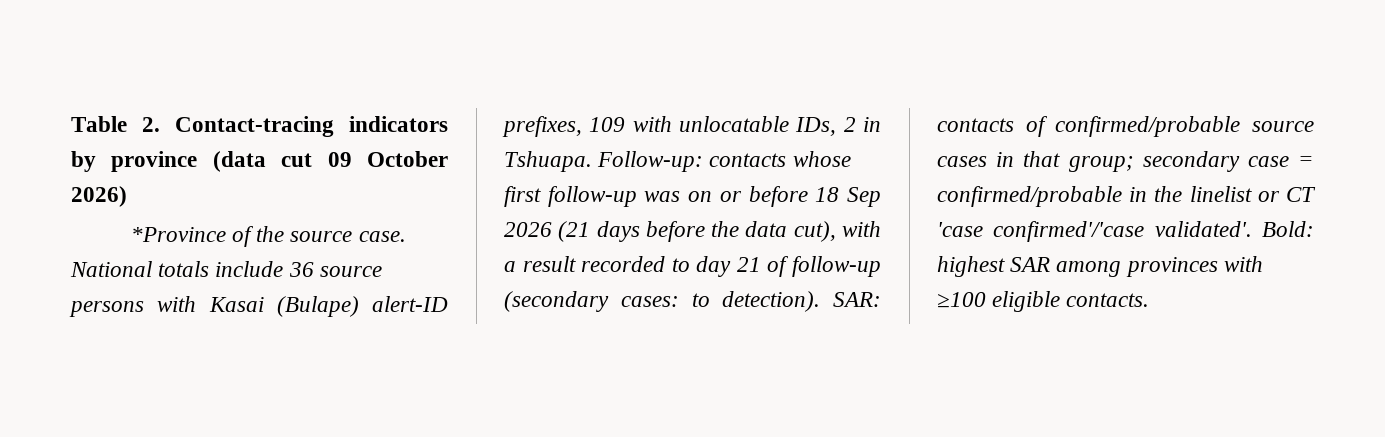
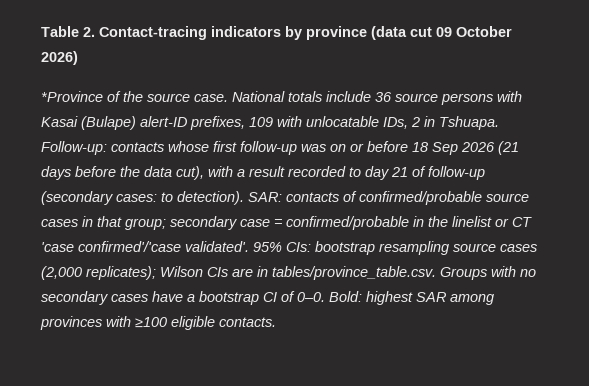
(1252, 229) none -> [253,241,537,255] [41,266,536,280] [41,291,325,305] 95% CIs: bootstrap resampling source cases (2,000 replicates); Wilson CIs are in tables/province_table.csv. Groups with no secondary cases have a bootstrap CI of 0–0.

